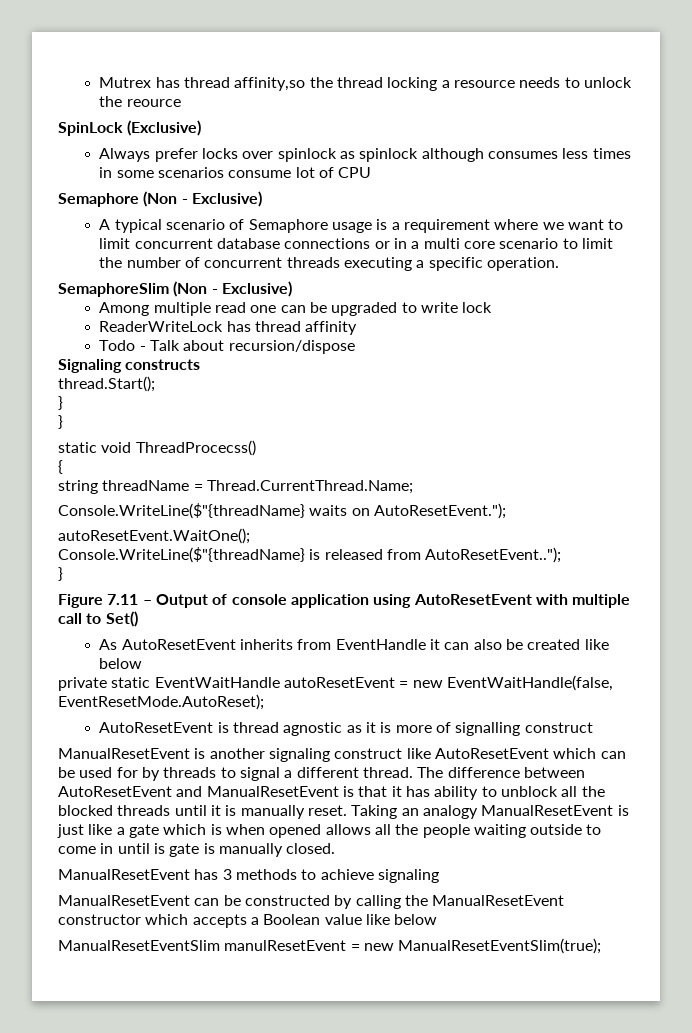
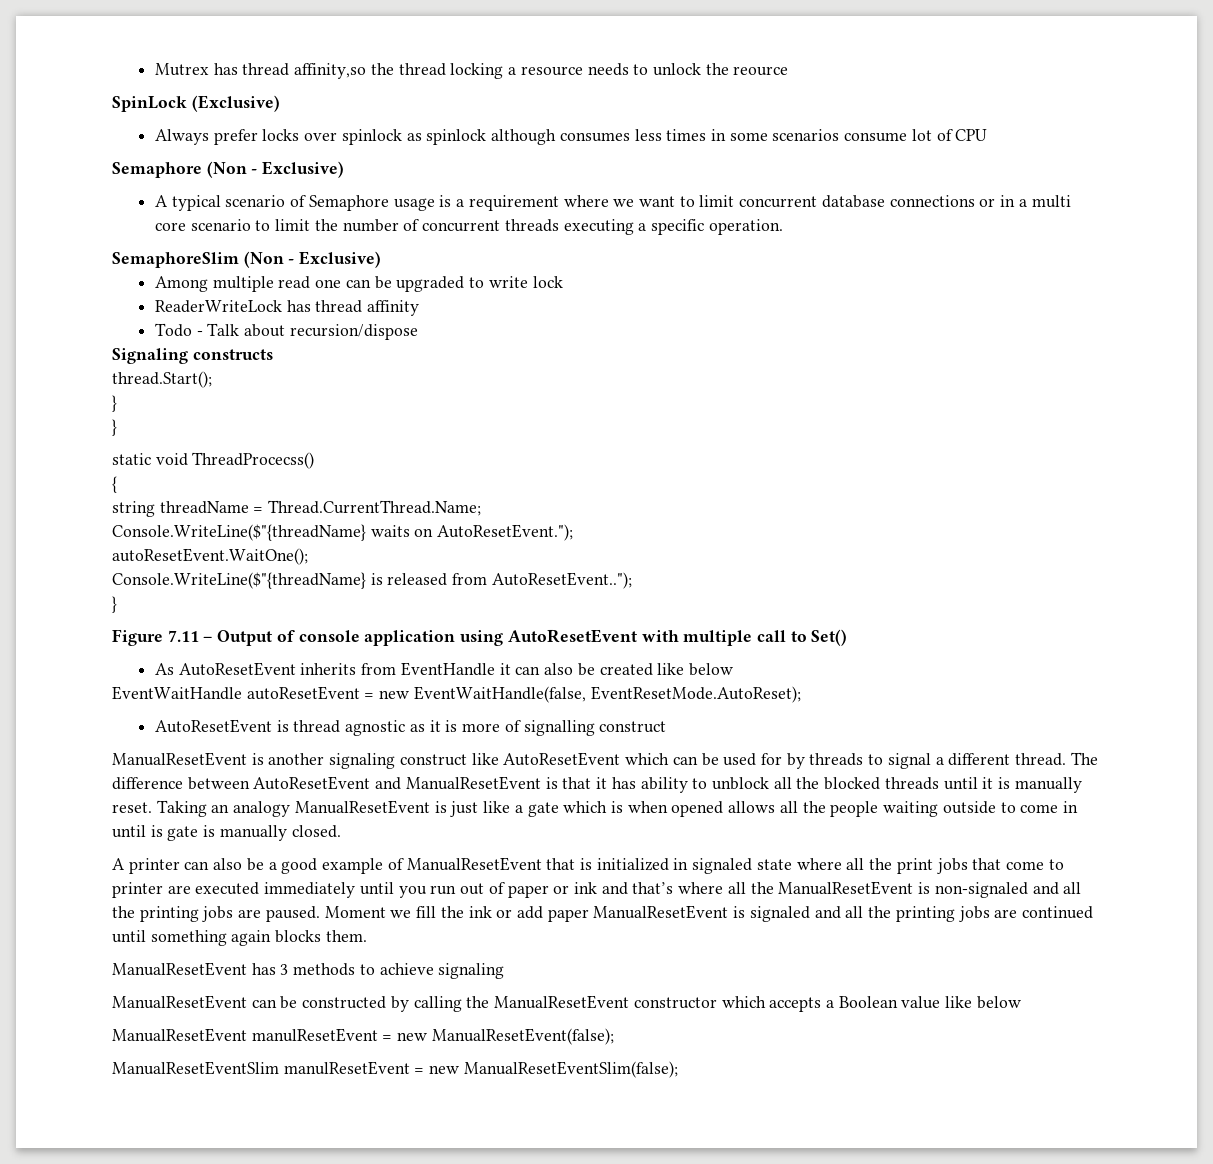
[58,677,151,691] private static -> (733, 669) none
(336, 848) none -> [112,857,1064,874] [112,881,1082,898] [112,905,1093,922] [112,930,367,946] // A printer can also be a good example of ManualResetEvent that is initialized in signaled state where all the print jobs that come to printer are executed immediately until you run out of paper or ink and that’s where all the ManualResetEvent is non-signaled and all the printing jobs are paused. Moment we fill the ink or add paper ManualResetEvent is signaled and all the printing jobs are continued until something again blocks them.
(438, 919) none -> [112,1028,614,1045] // ManualResetEvent manulResetEvent = new ManualResetEvent(false);
[398,938,602,954] ManualResetEventSlim(true); -> [463,1061,678,1078] ManualResetEventSlim(false);

